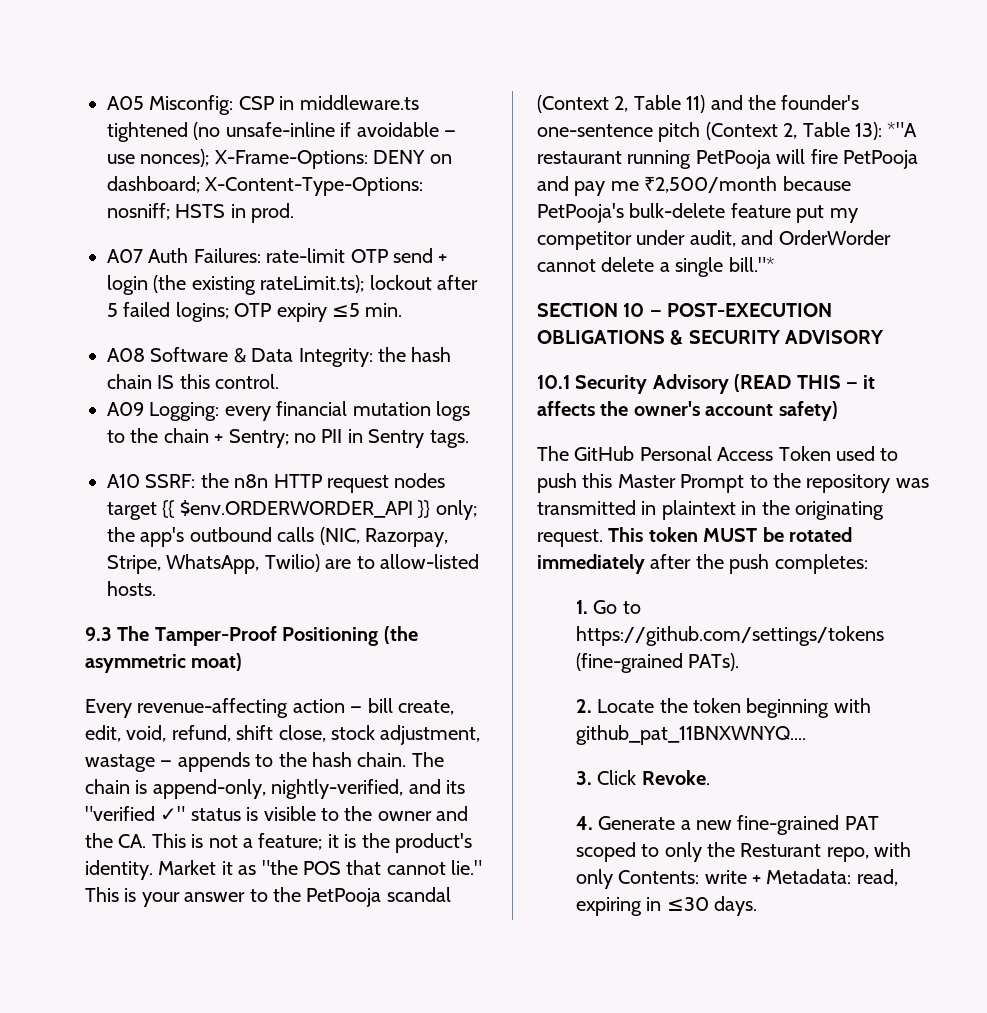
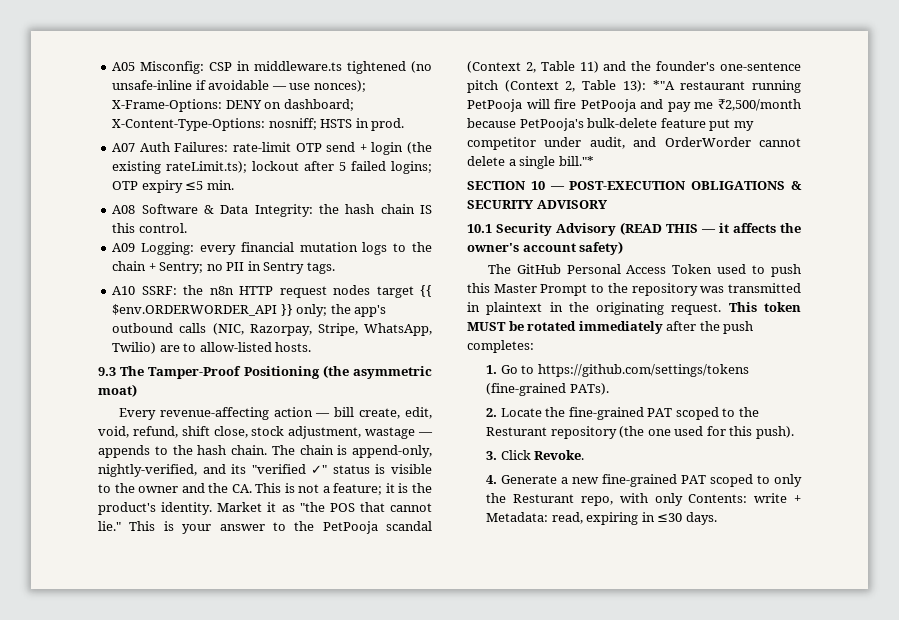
[692,698,871,718] [575,725,806,745] token beginning with github_pat_11BNXWNYQ.... -> [568,407,759,420] [486,426,794,439] fine-grained PAT scoped to the Resturant repository (the one used for this push).

